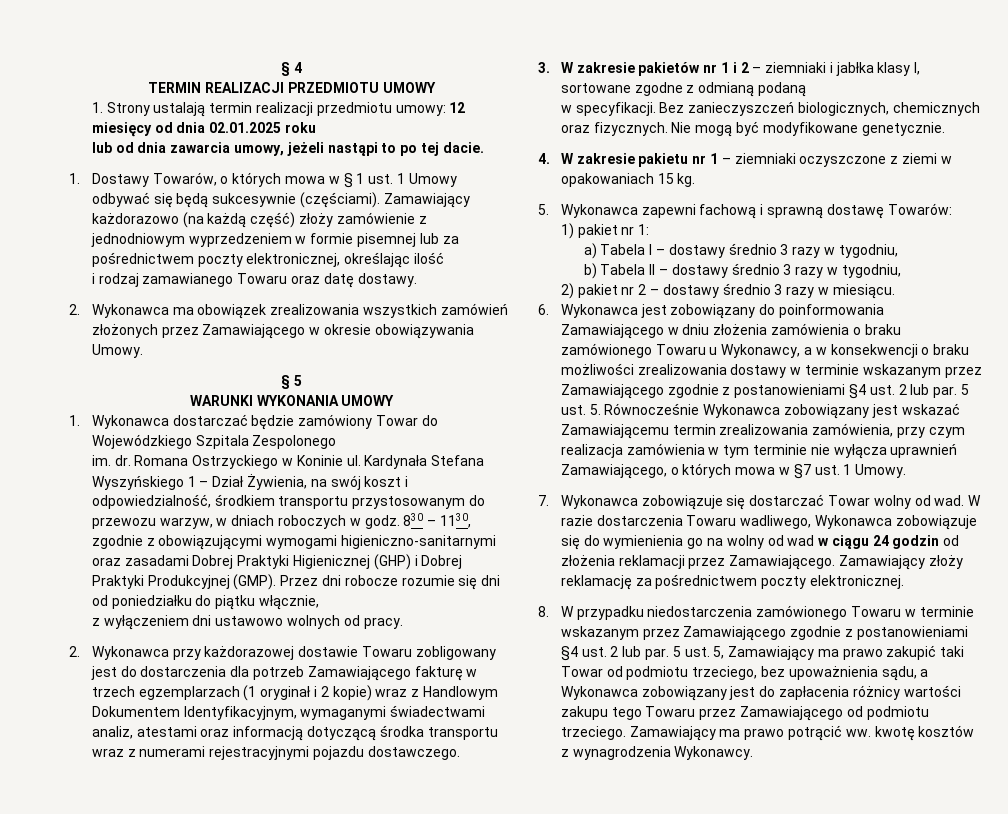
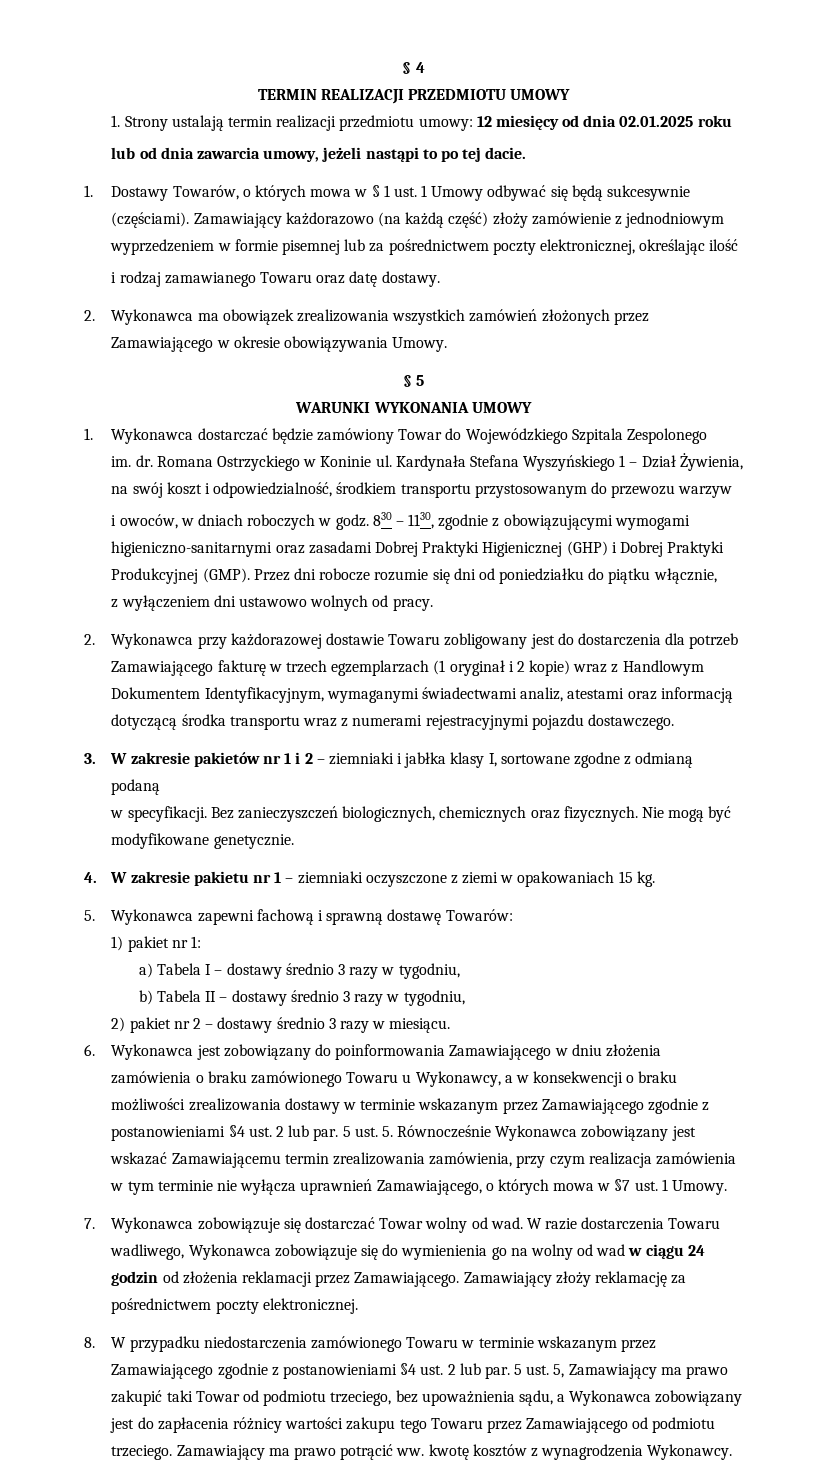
[159,517,213,529] warzyw, -> [678,486,733,498] [111,514,178,529] warzyw // i owoców,

